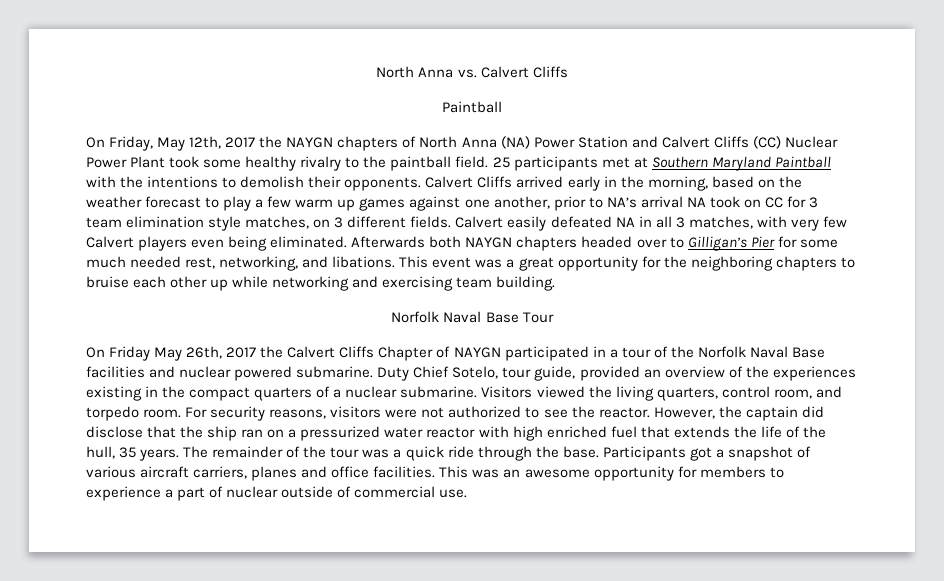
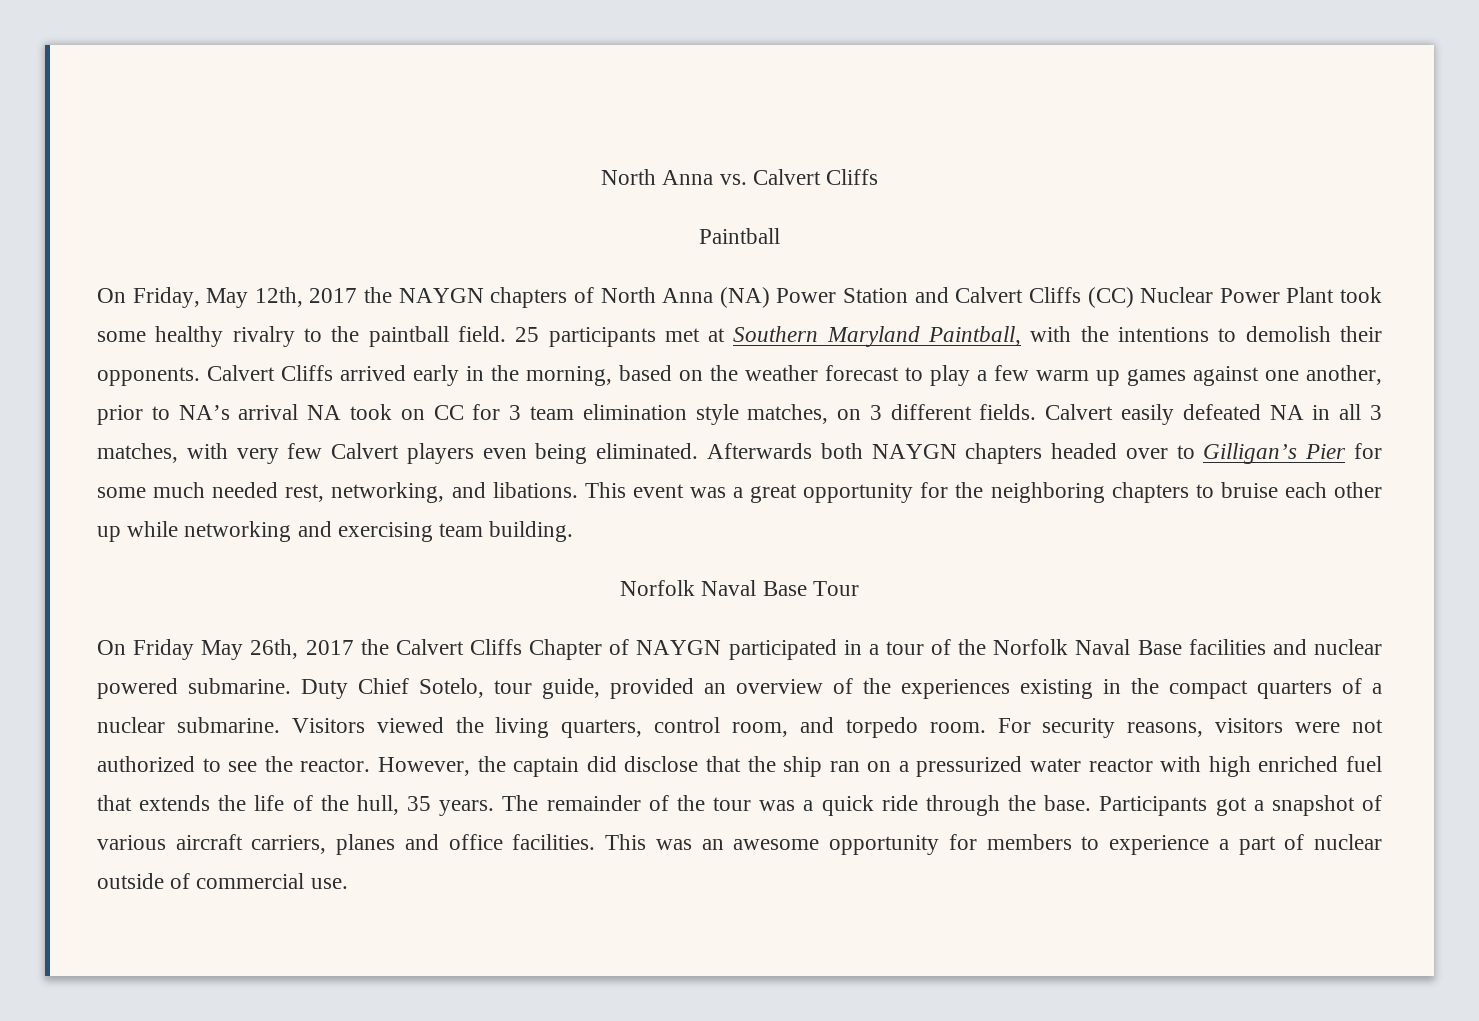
[774,156,831,168] Paintball -> [928,326,1022,346] Paintball,

